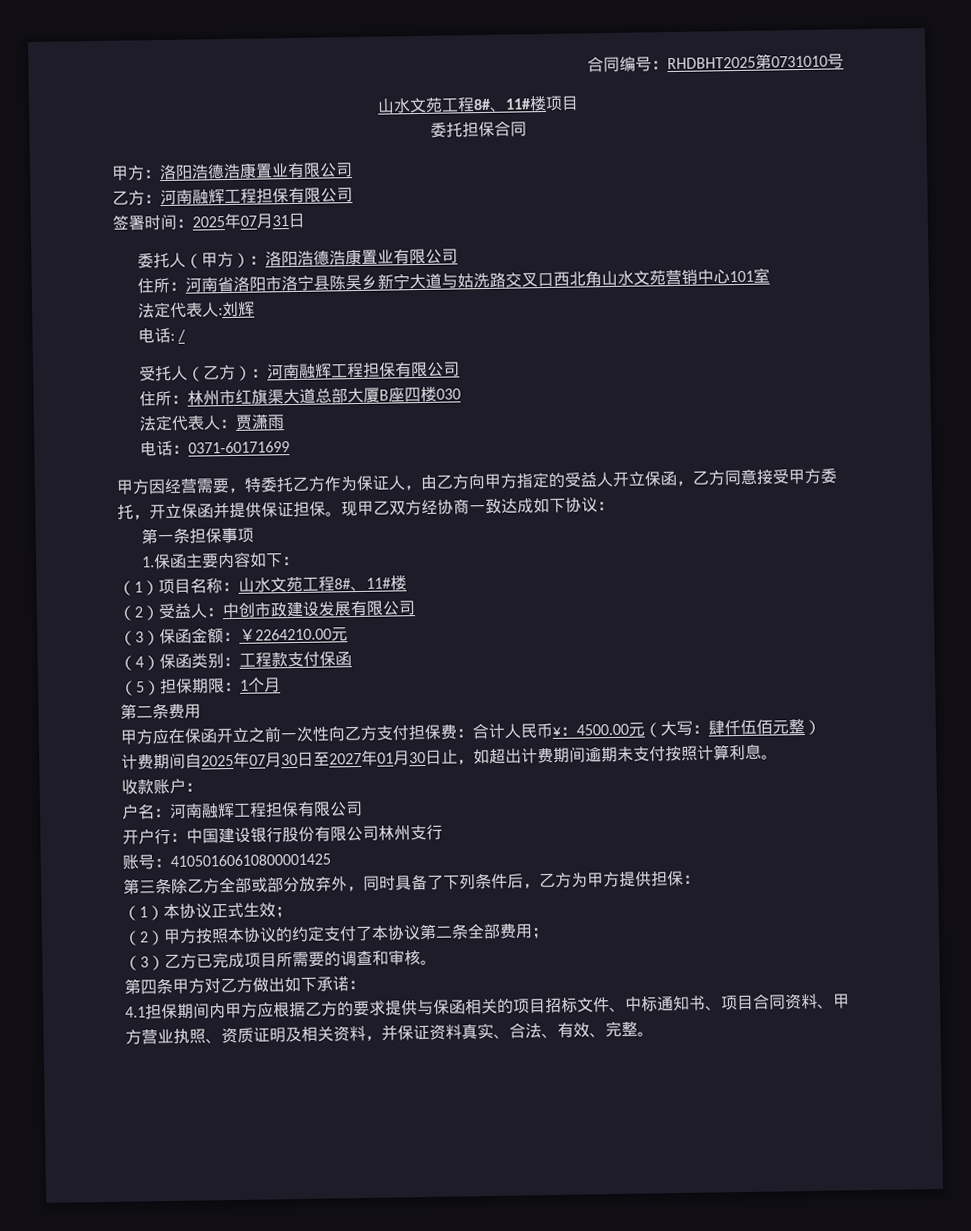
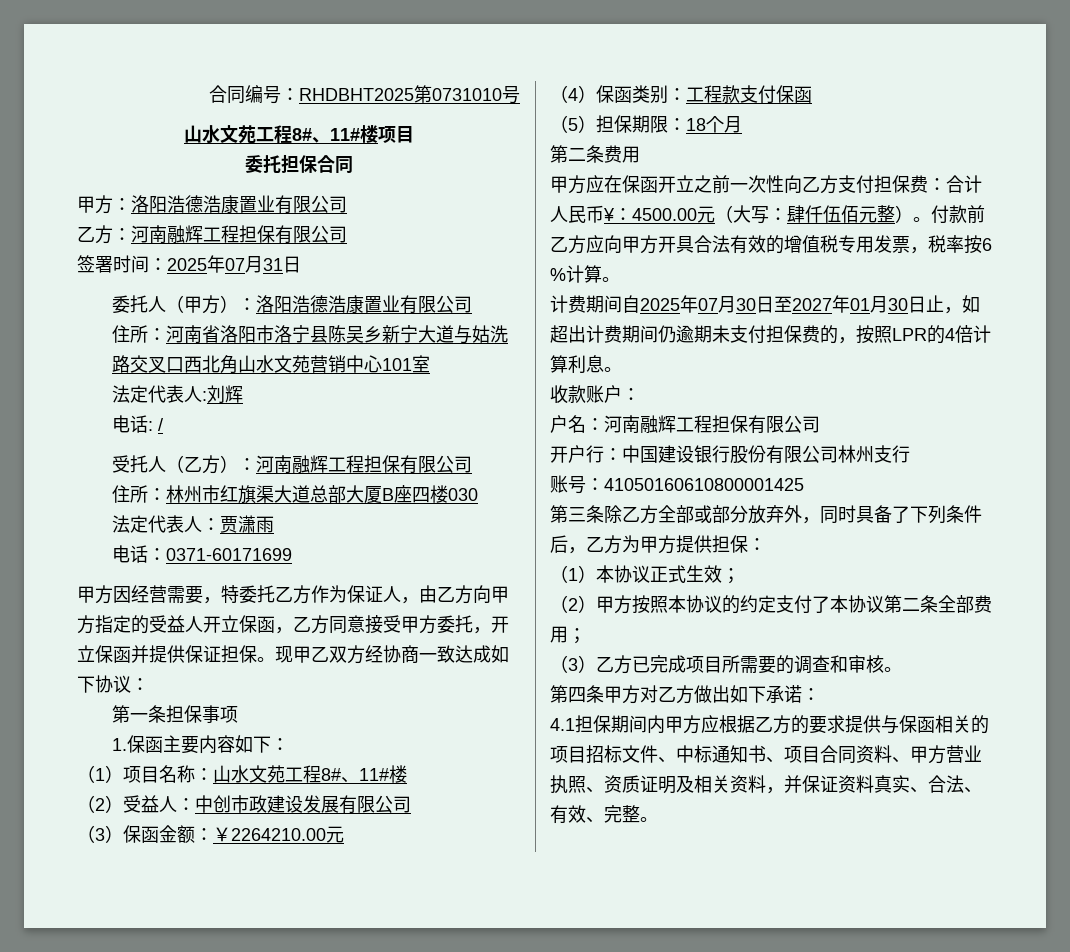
[239,679,249,691] 1 -> [686,118,706,131] 18
(821, 727) none -> [913,205,985,224] [550,235,992,254] [550,265,620,283] 。付款前乙方应向甲方开具合法有效的增值税专用发票，税率按6 %计算。
(586, 754) none -> [658,325,676,343] 仍
[665,745,698,762] 按照 -> [766,325,973,344] 担保费的，按照LPR的4倍

